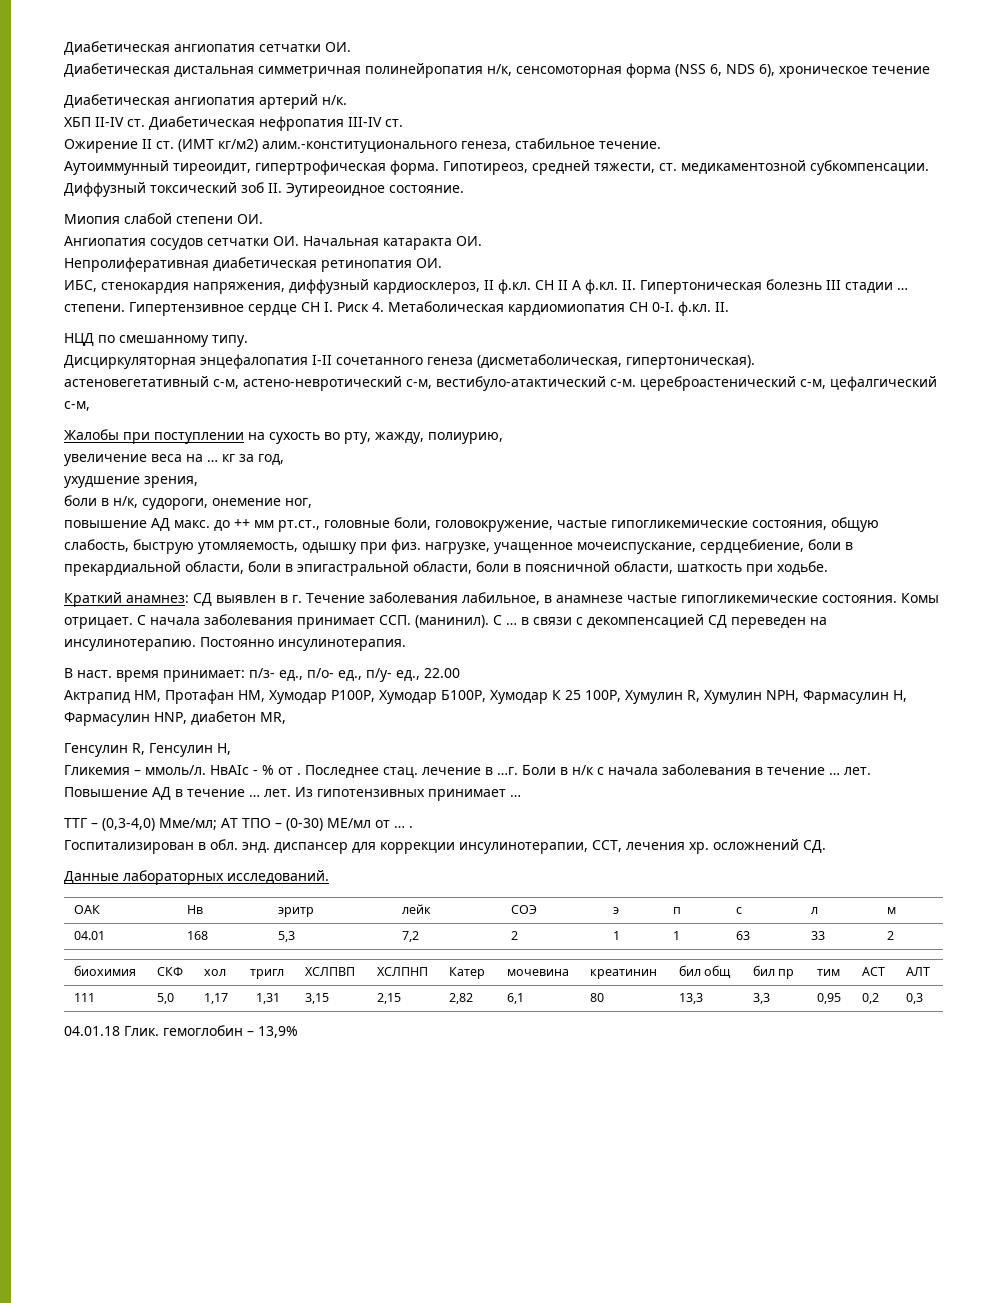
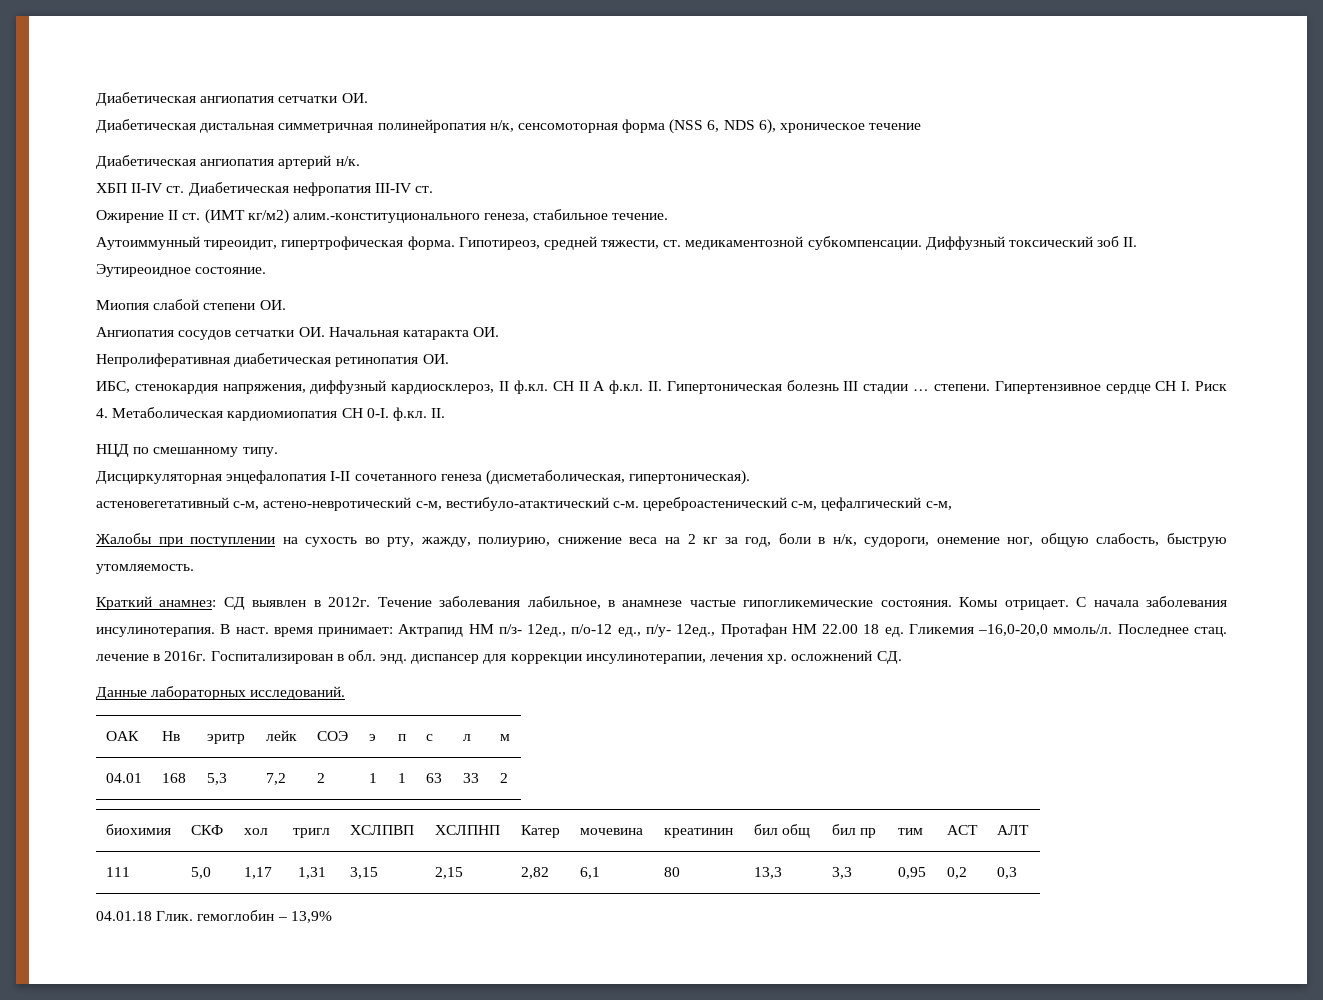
[64,454,147,466] // увеличение -> [557,537,622,544] снижение
[207,460,218,462] … -> [687,534,696,544] 2
[64,476,198,488] // ухудшение зрения, // -> (772, 542) none
[64,517,879,532] [64,539,853,554] [64,561,828,576] // повышение АД макс. до ++ мм рт.ст., головные боли, головокружение, частые гипогликемические состояния, общую слабость, быструю утомляемость, одышку при физ. нагрузке, учащенное мочеиспускание, сердцебиение, боли в прекардиальной области, боли в эпигастральной области, боли в поясничной области, шаткость при ходьбе. -> [1040,533,1227,547] [96,564,194,574] общую слабость, быструю утомляемость.
[292,595,302,603] г. -> [328,597,371,607] 2012г.
[297,614,827,629] [64,637,274,651] принимает ССП. (манинил). С … в связи с декомпенсацией СД переведен на инсулинотерапию. Постоянно -> (1227, 601) none
(406, 645) // -> (215, 632) none
[249,668,460,682] [64,689,907,704] [64,711,286,726] [64,743,231,757] [64,764,871,778] [64,787,521,801] [64,818,413,831] п/з- ед., п/о- ед., п/у- ед., 22.00 // Актрапид НМ, Протафан НМ, Хумодар Р100Р, Хумодар Б100Р, Хумодар К 25 100Р, Хумулин R, Хумулин NРН, Фармасулин Н, Фармасулин НNР, диабетон МR, // Генсулин R, Генсулин Н, // Гликемия – ммоль/л. НвАIс - % от . Последнее стац. лечение в …г. Боли в н/к с начала заболевания в течение … лет. Повышение АД в течение … лет. Из гипотензивных принимает … // ТТГ – (0,3-4,0) Мме/мл; АТ ТПО – (0-30) МЕ/мл от … . // -> [398,623,1227,637] [96,651,207,661] Актрапид НМ п/з- 12ед., п/о-12 ед., п/у- 12ед., Протафан НМ 22.00 18 ед. Гликемия –16,0-20,0 ммоль/л. Последнее стац. лечение в 2016г.
[592,840,622,852] ССТ, -> (706, 659) none

